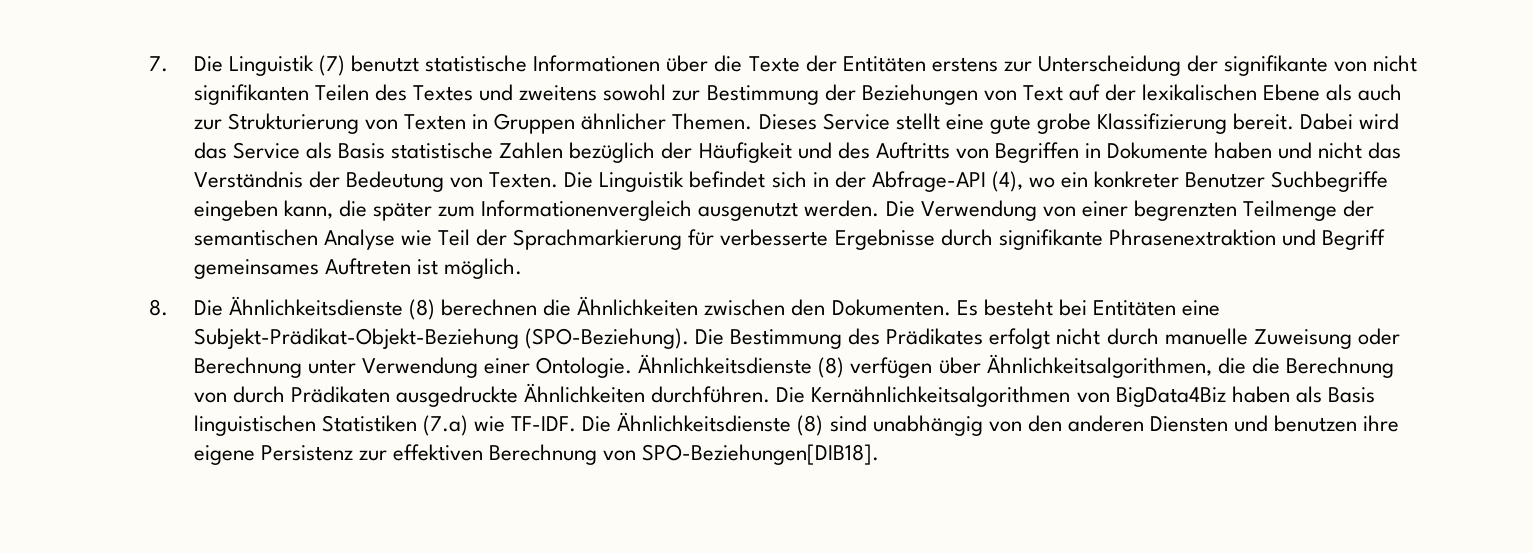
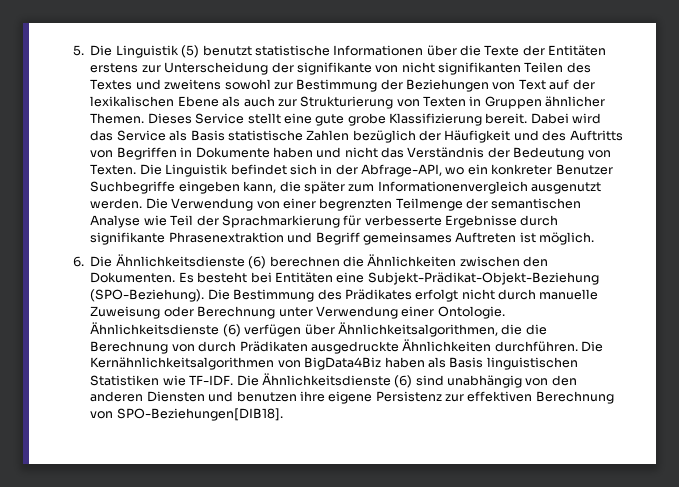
[148,55,346,76] 7. Die Linguistik (7) -> [73,45,200,58] 5. Die Linguistik (5)
[871,171,1023,192] Abfrage-API (4), -> [361,164,443,177] Abfrage-API,
[148,296,436,320] 8. Die Ähnlichkeitsdienste (8) -> [73,254,267,269] 6. Die Ähnlichkeitsdienste (6)
[818,357,845,378] (8) -> [222,324,241,337] (6)
[423,415,469,436] (7.a) -> (160, 380) none
[797,415,824,436] (8) -> [394,375,413,388] (6)

